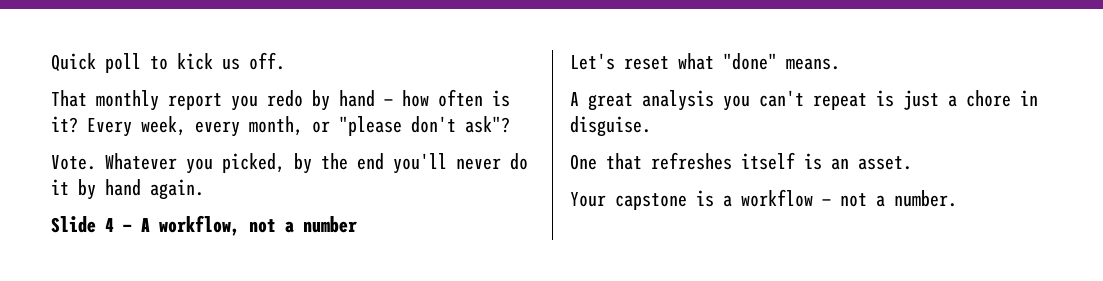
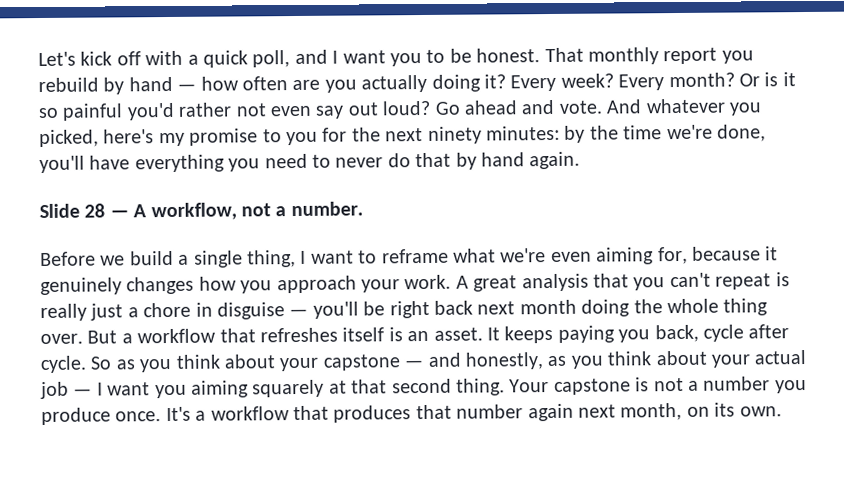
[51,52,285,73] Quick poll to kick us off. // -> [38,48,541,68] Let's kick off with a quick poll, and I want you to be honest.
[267,90,303,107] redo -> [38,77,99,93] rebuild
[492,90,510,107] [51,116,510,137] [51,153,447,174] is it? Every week, every month, or "please don't ask"? // Vote. Whatever you picked, by the end you'll -> [292,72,796,93] [38,98,762,121] [39,124,766,148] [39,153,331,174] are you actually doing it? Every week? Every month? Or is it so painful you'd rather not even say out loud? Go ahead and vote. And whatever you picked, here's my promise to you for the next ninety minutes: by the time we're done, you'll have everything you need to
[51,179,69,195] it -> [415,152,452,168] that
[105,218,114,232] 4 -> [84,203,106,218] 28
[303,216,357,233] [570,53,840,70] number // Let's reset what "done" means. // -> [290,201,363,217] [40,246,779,268] [40,274,452,296] number. // Before we build a single thing, I want to reframe what we're even aiming for, because it genuinely changes how you approach your work.
(714, 100) none -> [592,273,629,288] that
(894, 98) none -> [40,303,87,322] really
[570,116,651,137] [570,154,597,170] disguise. // One -> [217,298,769,320] [40,328,217,345] disguise — you'll be right back next month doing the whole thing over. But a workflow
[570,189,957,210] // Your capstone is a workflow — not a number. -> [486,324,790,344] [40,349,807,374] [40,376,807,400] [41,402,782,426] It keeps paying you back, cycle after cycle. So as you think about your capstone — and honestly, as you think about your actual job — I want you aiming squarely at that second thing. Your capstone is not a number you produce once. It's a workflow that produces that number again next month, on its own.

